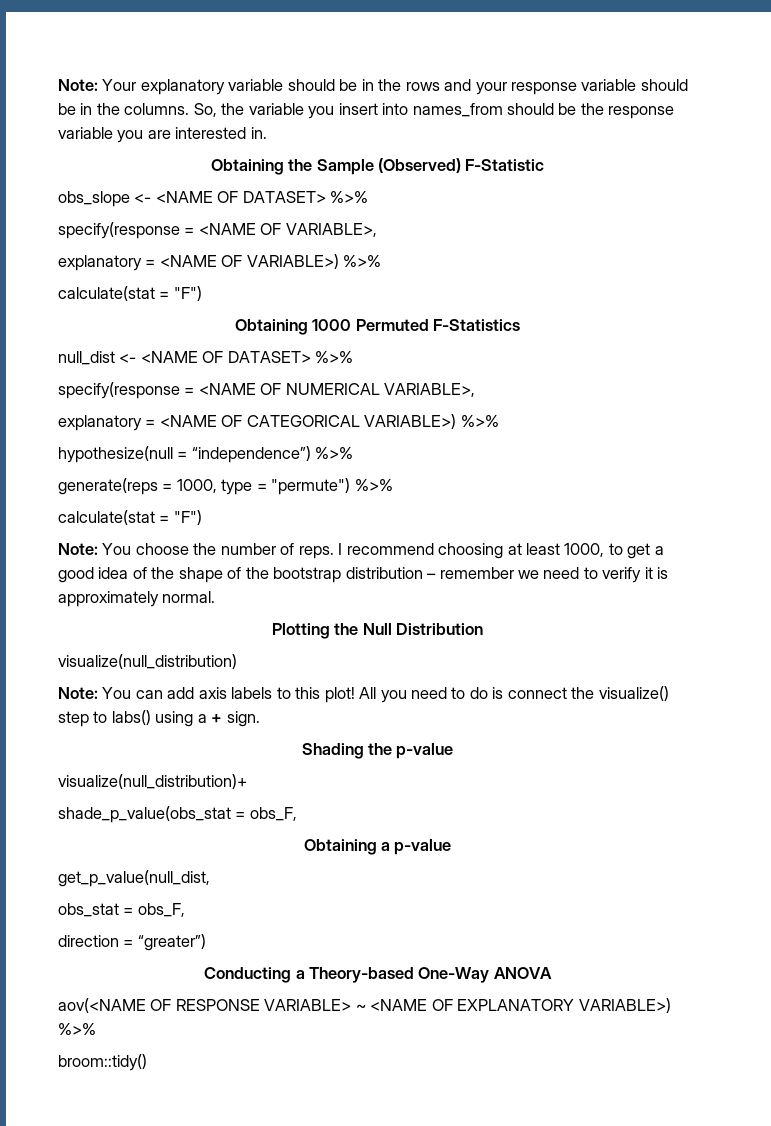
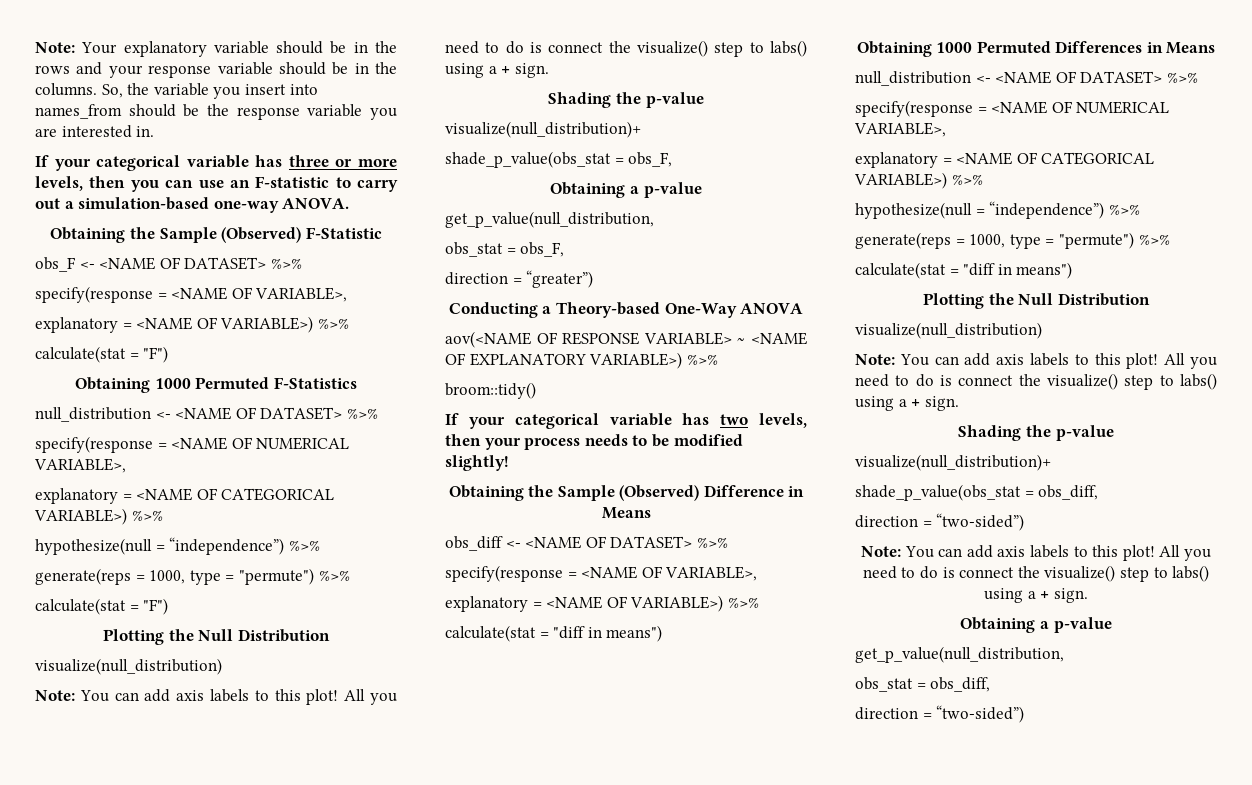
(267, 133) none -> [35,155,397,171] [35,176,398,192] [35,197,350,213] // If your categorical variable has three or more levels, then you can use an F-statistic to carry out a simulation-based one-way ANOVA.
[58,191,130,207] obs_slope -> [35,257,76,272] obs_F
[58,351,115,365] null_dist -> [35,407,151,422] null_distribution
[58,543,664,559] [58,567,669,583] [58,591,216,607] // Note: You choose the number of reps. I recommend choosing at least 1000, to get a good idea of the shape of the bootstrap distribution – remember we need to verify it is approximately normal. -> (169, 606) none
[58,870,210,887] get_p_value(null_dist, -> [445,211,654,228] get_p_value(null_distribution,
(147, 1062) none -> [445,413,807,429] [445,434,743,450] [445,455,509,471] [448,485,805,501] [601,507,651,519] [445,536,728,551] [445,565,758,582] [445,595,759,612] [445,625,663,642] [856,41,1216,57] [855,71,1198,86] [855,100,1170,117] [854,122,946,137] [855,152,1155,168] [854,172,983,189] [855,201,1140,219] [855,232,1170,249] [855,262,1073,279] [923,293,1150,309] [855,322,1042,339] [855,353,1217,369] [855,373,1217,390] [855,396,959,411] [958,425,1114,441] [855,454,1051,471] [855,484,1099,501] [855,513,1025,531] [861,545,1211,561] [862,565,1210,582] [984,588,1088,603] [960,617,1112,633] [855,646,1064,663] [855,677,991,692] [855,705,1025,723] // If your categorical variable has two levels, then your process needs to be modified slightly! // Obtaining the Sample (Observed) Difference in Means // obs_diff <- <NAME OF DATASET> %>% // specify(response = <NAME OF VARIABLE>, // explanatory = <NAME OF VARIABLE>) %>% // calculate(stat = "diff in means") // Obtaining 1000 Permuted Differences in Means // null_distribution <- <NAME OF DATASET> %>% // specify(response = <NAME OF NUMERICAL VARIABLE>, // explanatory = <NAME OF CATEGORICAL VARIABLE>) %>% // hypothesize(null = “independence”) %>% // generate(reps = 1000, type = "permute") %>% // calculate(stat = "diff in means") // Plotting the Null Distribution // visualize(null_distribution) // Note: You can add axis labels to this plot! All you need to do is connect the visualize() step to labs() using a + sign. // Shading the p-value // visualize(null_distribution)+ // shade_p_value(obs_stat = obs_diff, // direction = “two-sided”) // Note: You can add axis labels to this plot! All you need to do is connect the visualize() step to labs() using a + sign. // Obtaining a p-value // get_p_value(null_distribution, // obs_stat = obs_diff, // direction = “two-sided”)

